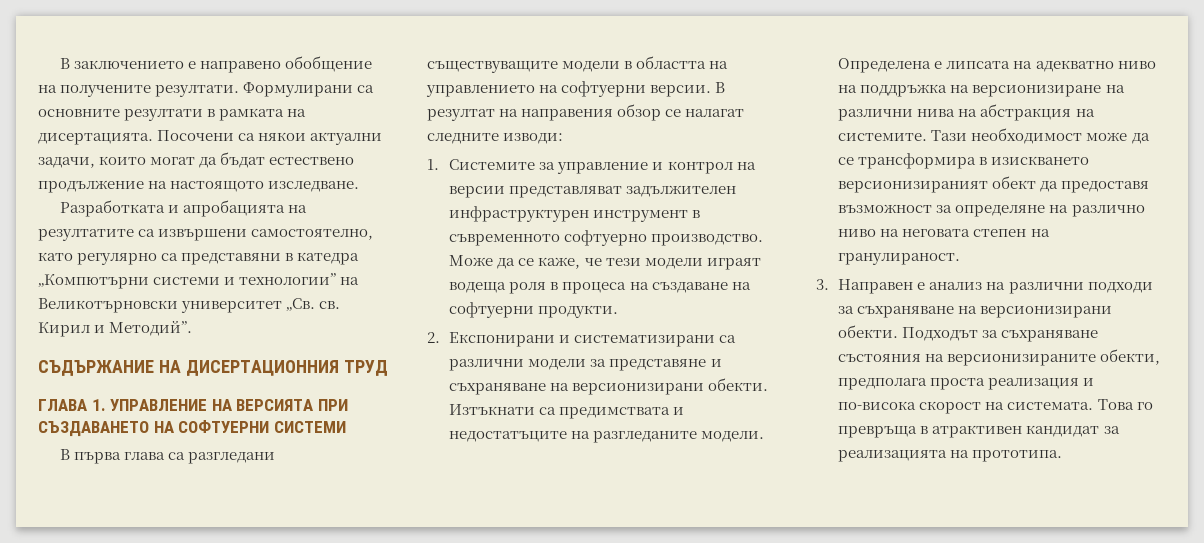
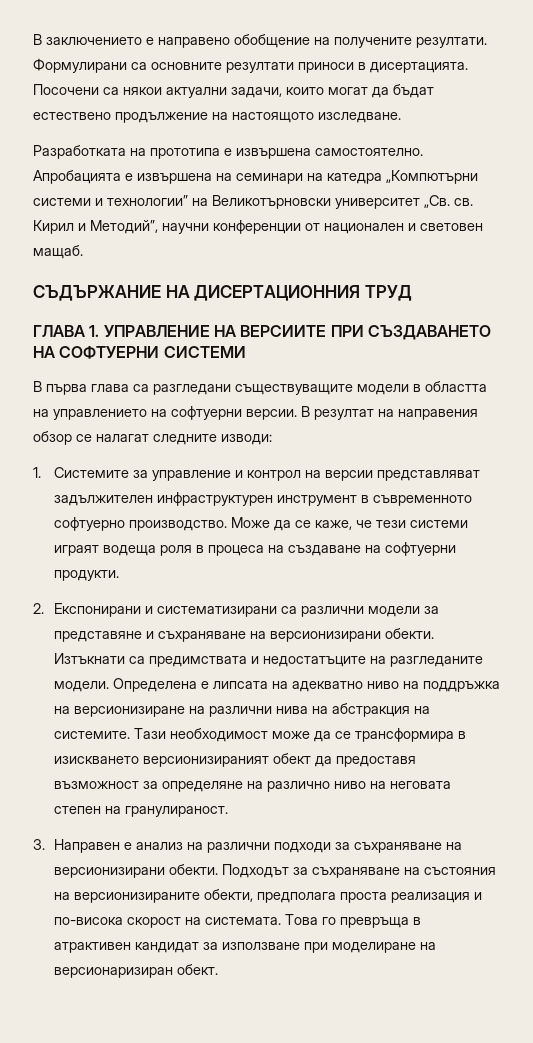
[207,108,307,121] в рамката на -> [298,62,366,73] приноси в
[167,200,307,217] [38,229,374,241] [38,252,294,265] и апробацията на резултатите са извършени самостоятелно, като регулярно са представяни в -> [130,148,423,159] [33,170,323,184] на прототипа е извършена самостоятелно. Апробацията е извършена на семинари на
[109,320,193,336] Методий”. -> [90,220,483,234] [33,245,83,259] Методий”, научни конференции от национален и световен мащаб.
[236,399,314,411] ВЕРСИЯТА -> [240,325,327,337] ВЕРСИИТЕ
[644,258,703,269] модели -> [409,520,468,528] системи
(1099, 336) none -> [403,867,420,875] на
[838,450,1063,462] реализацията на прототипа. -> [221,942,436,953] [53,964,218,978] използване при моделиране на версионаризиран обект.

